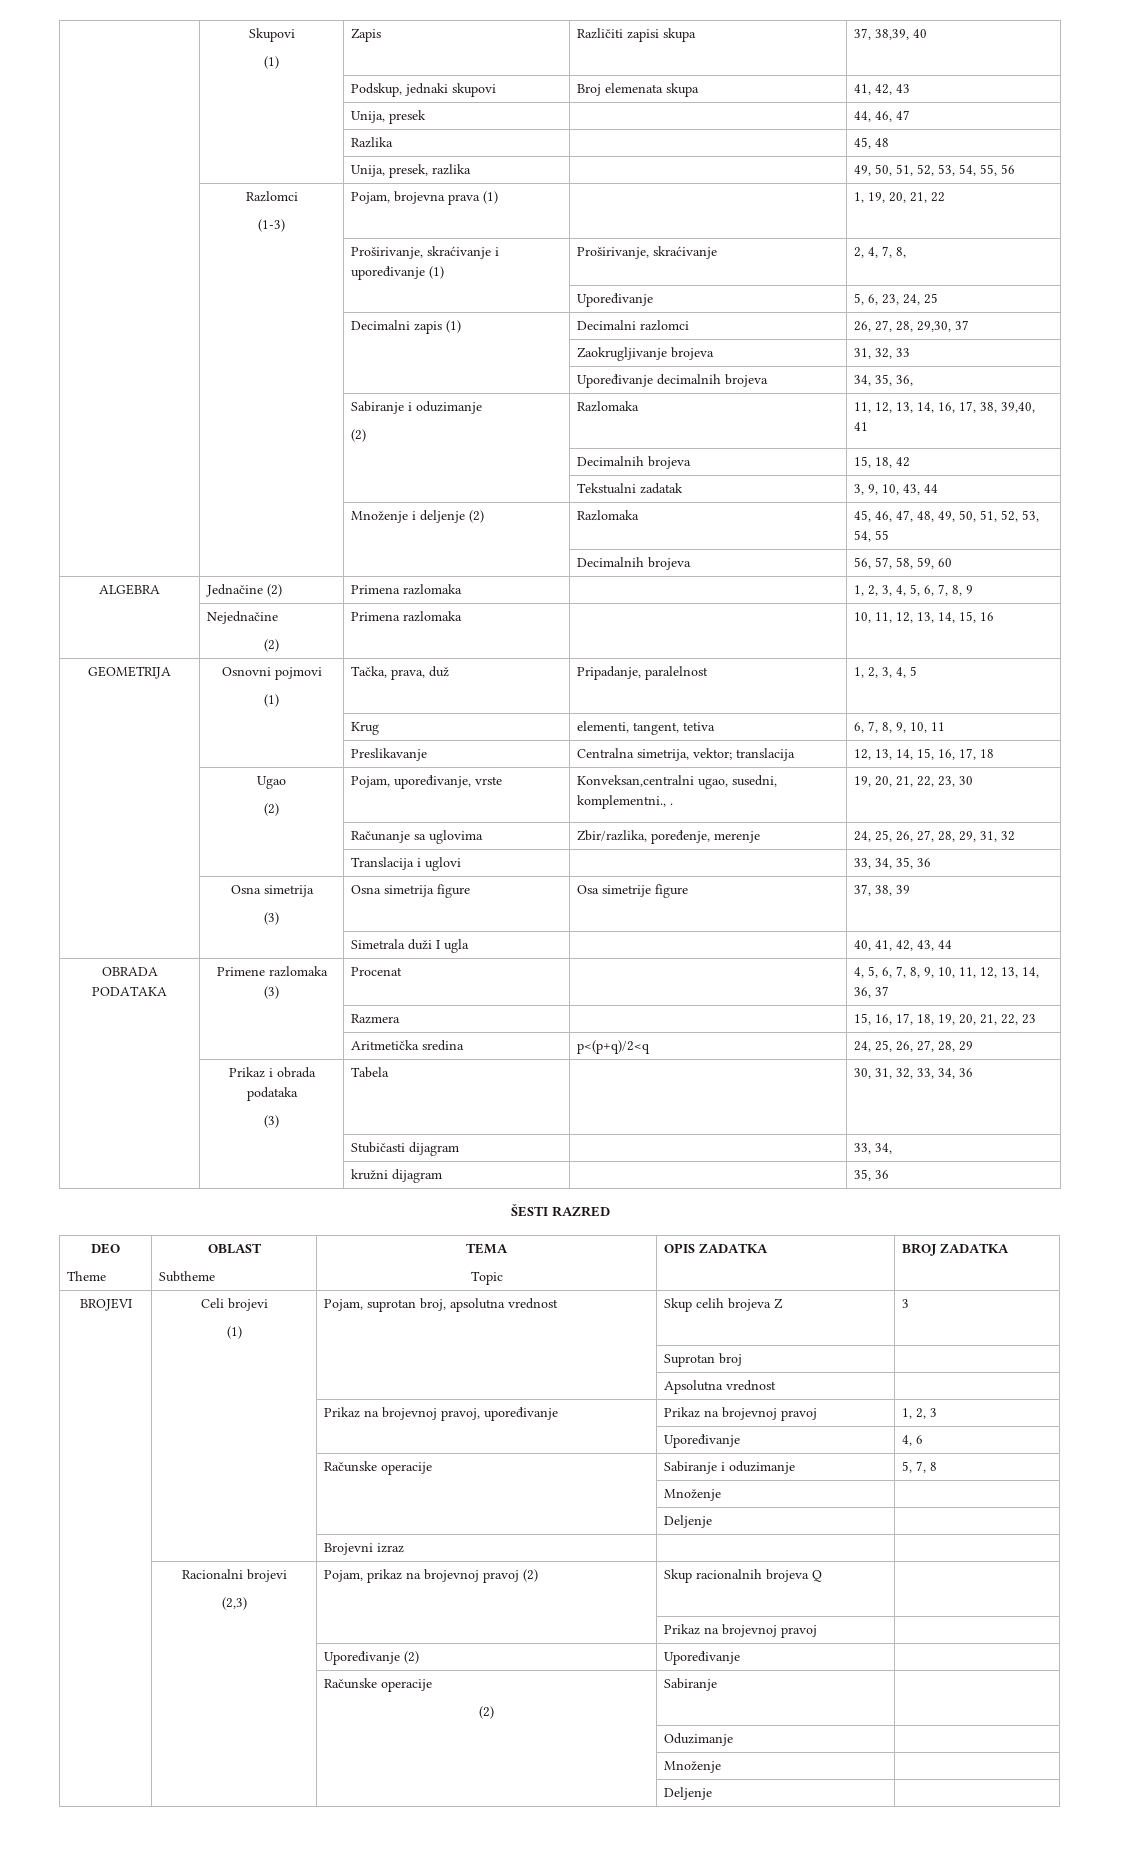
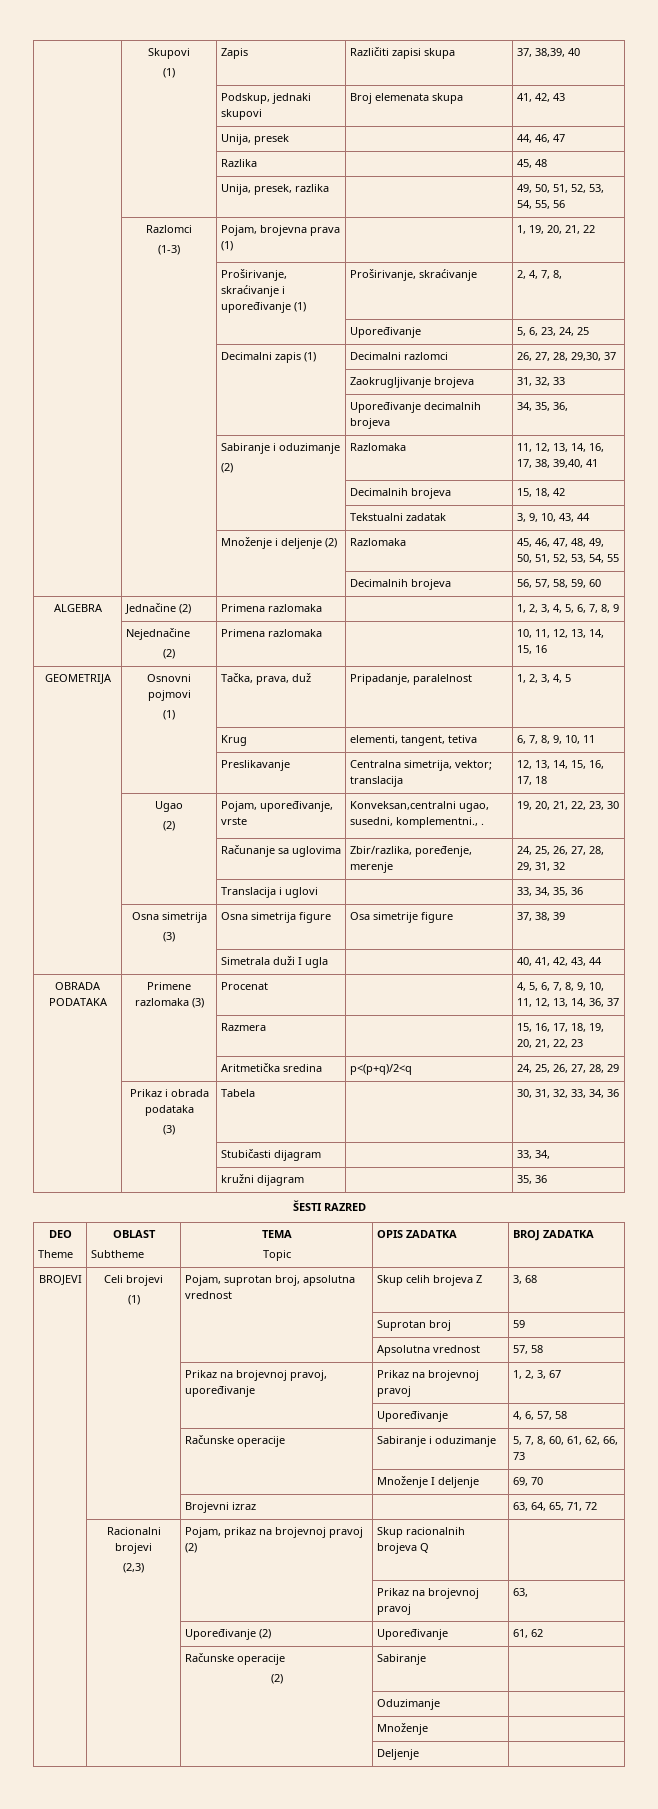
[902,1299,910,1308] 3 -> [512,1275,537,1284] 3, 68
(743, 1359) none -> [512,1320,525,1328] 59
(777, 1385) none -> [512,1345,543,1354] 57, 58
[930,1408,938,1417] 3 -> [536,1370,561,1379] 3, 67
[916,1435,924,1444] 6 -> [524,1411,567,1420] 6, 57, 58
[930,1462,938,1471] [664,1489,722,1501] [664,1515,713,1528] [324,1543,405,1555] 8 // | | | Množenje | // | | | Deljenje | // | | Brojevni izraz | | -> [536,1436,618,1445] [512,1452,525,1460] [376,1476,479,1488] [512,1477,543,1486] [184,1502,256,1513] [512,1502,597,1511] 8, 60, 61, 62, 66, 73 // | | | Množenje I deljenje | 69, 70 // | | Brojevni izraz | | 63, 64, 65, 71, 72
(818, 1631) none -> [512,1588,528,1597] 63,
(741, 1658) none -> [512,1629,543,1638] 61, 62

